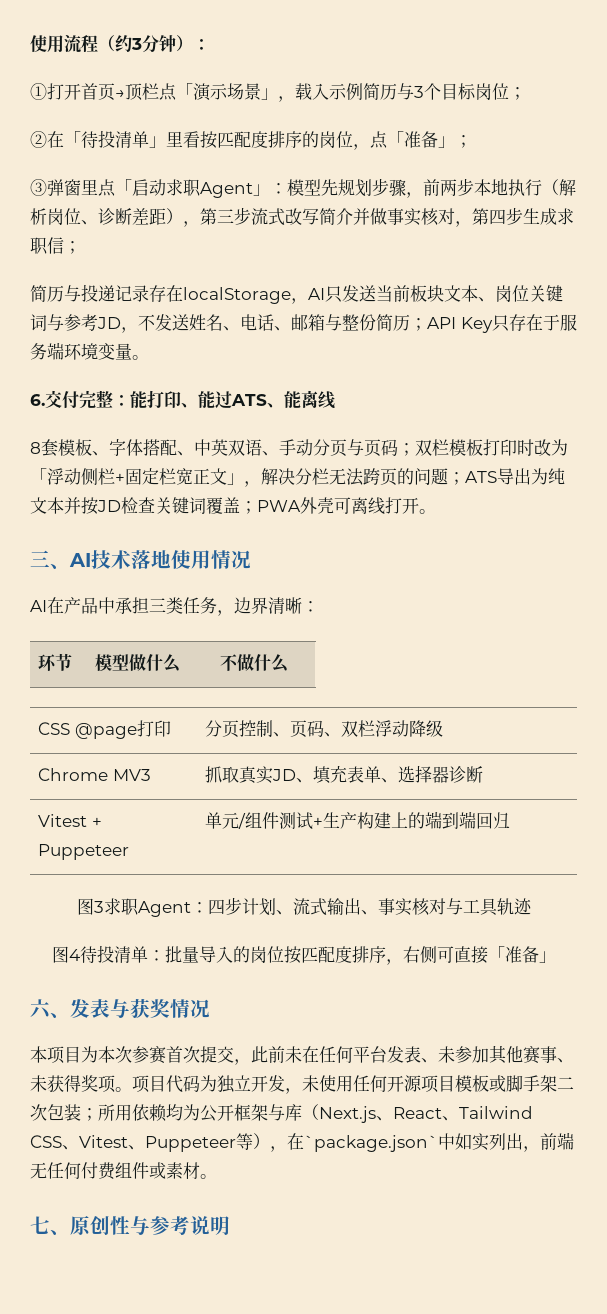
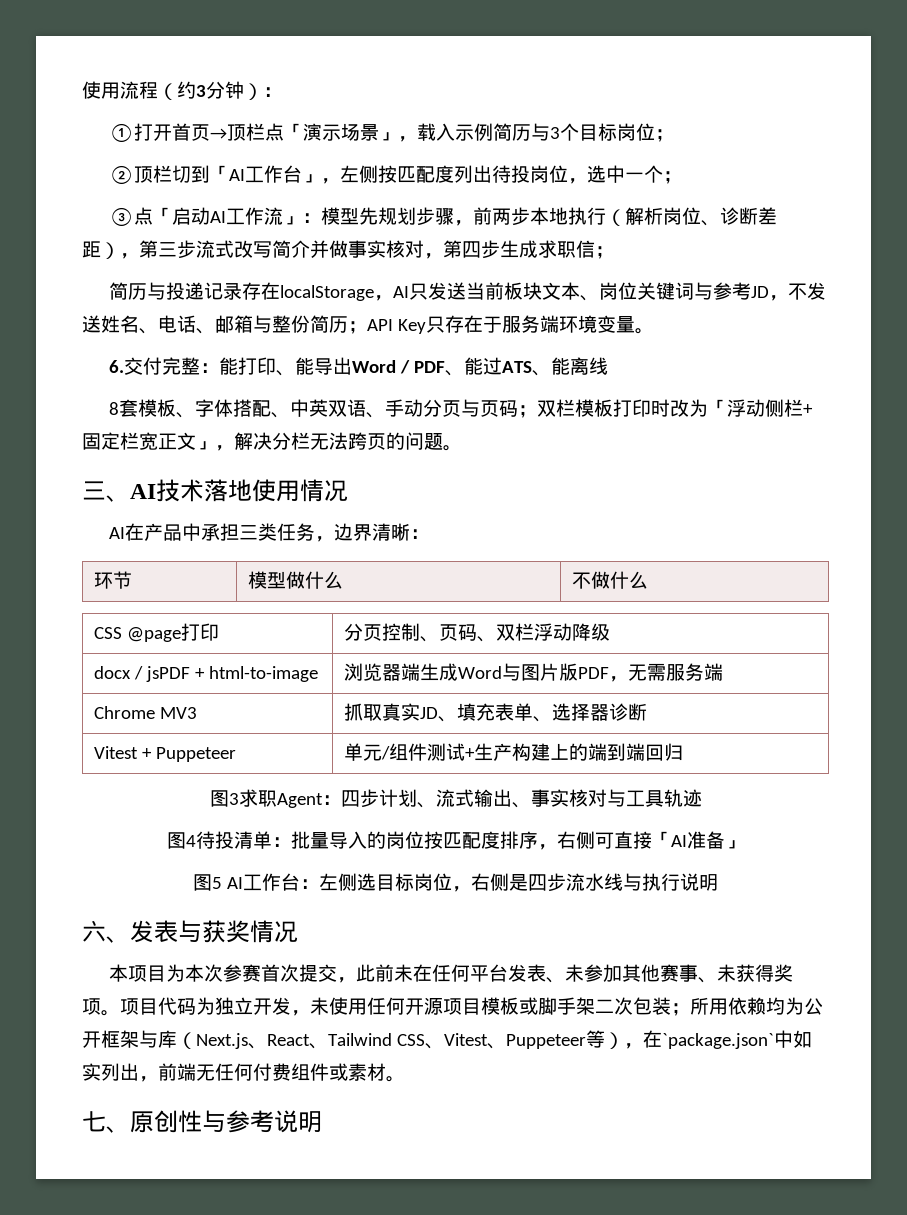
[47,130,455,150] 在「待投清单」里看按匹配度排序的岗位，点「准备」 -> [134,165,664,184] 顶栏切到「AI工作台」，左侧按匹配度列出待投岗位，选中一个
[47,179,98,196] 弹窗里 -> (135, 216) none
[166,179,253,198] 求职Agent -> [210,207,284,225] AI工作流
(215, 399) none -> [314,357,484,376] 导出Word / PDF、能
[448,468,565,485] [30,497,419,515] ；ATS导出为纯文本并按JD检查关键词覆盖；PWA外壳可离线打开 -> (443, 441) none
(444, 728) none -> [93,666,318,682] [343,663,723,682] // docx / jsPDF + html-to-image | 浏览器端生成Word与图片版PDF，无需服务端
[504,946,556,963] 准备」 -> [671,831,744,849] [193,873,718,892] AI准备」 // 图5 AI工作台：左侧选目标岗位，右侧是四步流水线与执行说明

